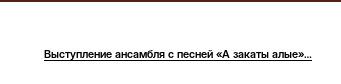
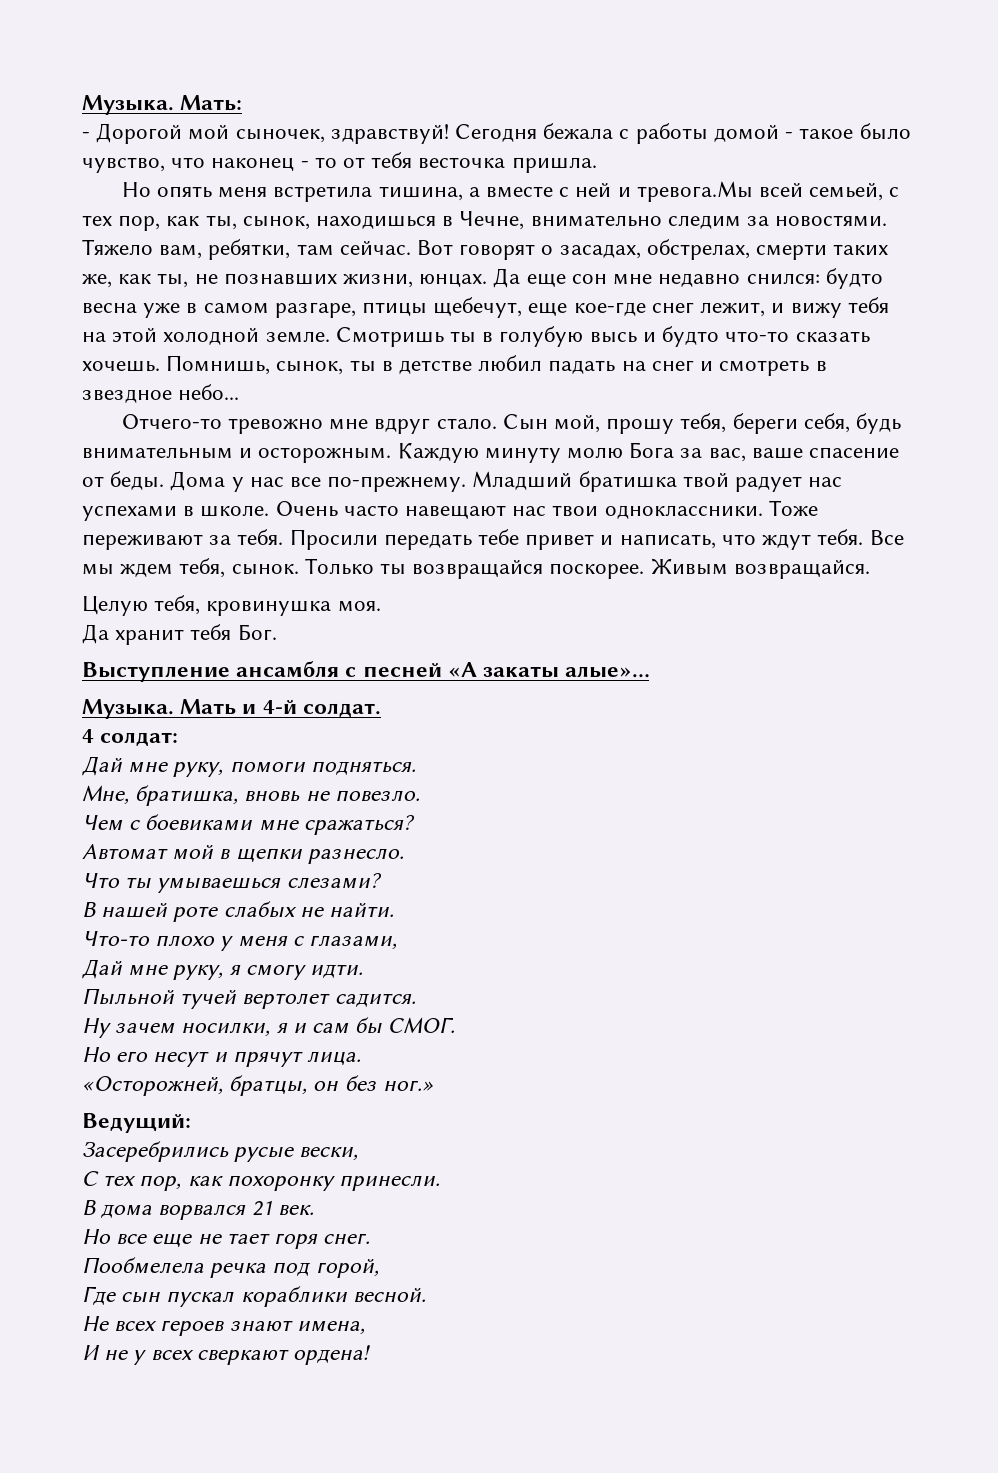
(44, 55) none -> [82,95,243,115] [82,123,911,144] [82,152,597,173] [121,181,900,202] [82,211,888,231] [82,239,889,260] [82,268,883,289] [82,297,889,318] [82,326,870,347] [82,355,827,376] [82,384,240,403] [121,413,902,434] [82,442,900,463] [82,471,843,492] [82,500,818,521] [82,529,904,550] [82,558,870,579] [82,595,381,616] [82,624,277,645] Музыка. Мать: // - Дорогой мой сыночек, здравствуй! Сегодня бежала с работы домой - такое было чувство, что наконец - то от тебя весточка пришла. // Но опять меня встретила тишина, а вместе с ней и тревога.Мы всей семьей, с тех пор, как ты, сынок, находишься в Чечне, внимательно следим за новостями. Тяжело вам, ребятки, там сейчас. Вот говорят о засадах, обстрелах, смерти таких же, как ты, не познавших жизни, юнцах. Да еще сон мне недавно снился: будто весна уже в самом разгаре, птицы щебечут, еще кое-где снег лежит, и вижу тебя на этой холодной земле. Смотришь ты в голубую высь и будто что-то сказать хочешь. Помнишь, сынок, ты в детстве любил падать на снег и смотреть в звездное небо... // Отчего-то тревожно мне вдруг стало. Сын мой, прошу тебя, береги себя, будь внимательным и осторожным. Каждую минуту молю Бога за вас, ваше спасение от беды. Дома у нас все по-прежнему. Младший братишка твой радует нас успехами в школе. Очень часто навещают нас твои одноклассники. Тоже переживают за тебя. Просили передать тебе привет и написать, что ждут тебя. Все мы ждем тебя, сынок. Только ты возвращайся поскорее. Живым возвращайся. // Целую тебя, кровинушка моя. // Да хранит тебя Бог. //
(312, 55) none -> [82,699,381,719] [82,729,179,746] [82,756,416,777] [82,785,420,806] [82,814,415,835] [82,844,404,864] [82,873,382,893] [82,901,395,922] [82,931,398,951] [82,959,364,980] [82,988,416,1009] [82,1017,456,1038] [82,1047,362,1067] [82,1075,434,1096] [82,1113,191,1133] [82,1141,359,1162] [82,1171,441,1191] [82,1200,314,1220] [82,1229,371,1249] [82,1257,379,1278] [82,1286,426,1307] [82,1316,365,1336] [82,1345,371,1365] // Музыка. Мать и 4-й солдат. // 4 солдат: // Дай мне руку, помоги подняться. // Мне, братишка, вновь не повезло. // Чем с боевиками мне сражаться? // Автомат мой в щепки разнесло. // Что ты умываешься слезами? // В нашей роте слабых не найти. // Что-то плохо у меня с глазами, // Дай мне руку, я смогу идти. // Пыльной тучей вертолет садится. // Ну зачем носилки, я и сам бы CMОГ. // Но его несут и прячут лица. // «Осторожней, братцы, он без ног.» // Ведущий: // Засеребрились русые вески, // С тех пор, как похоронку принесли. // В дома ворвался 21 век. // Но все еще не тает горя снег. // Пообмелела речка под горой, // Где сын пускал кораблики весной. // Не всех героев знают имена, // И не у всех сверкают ордена!

